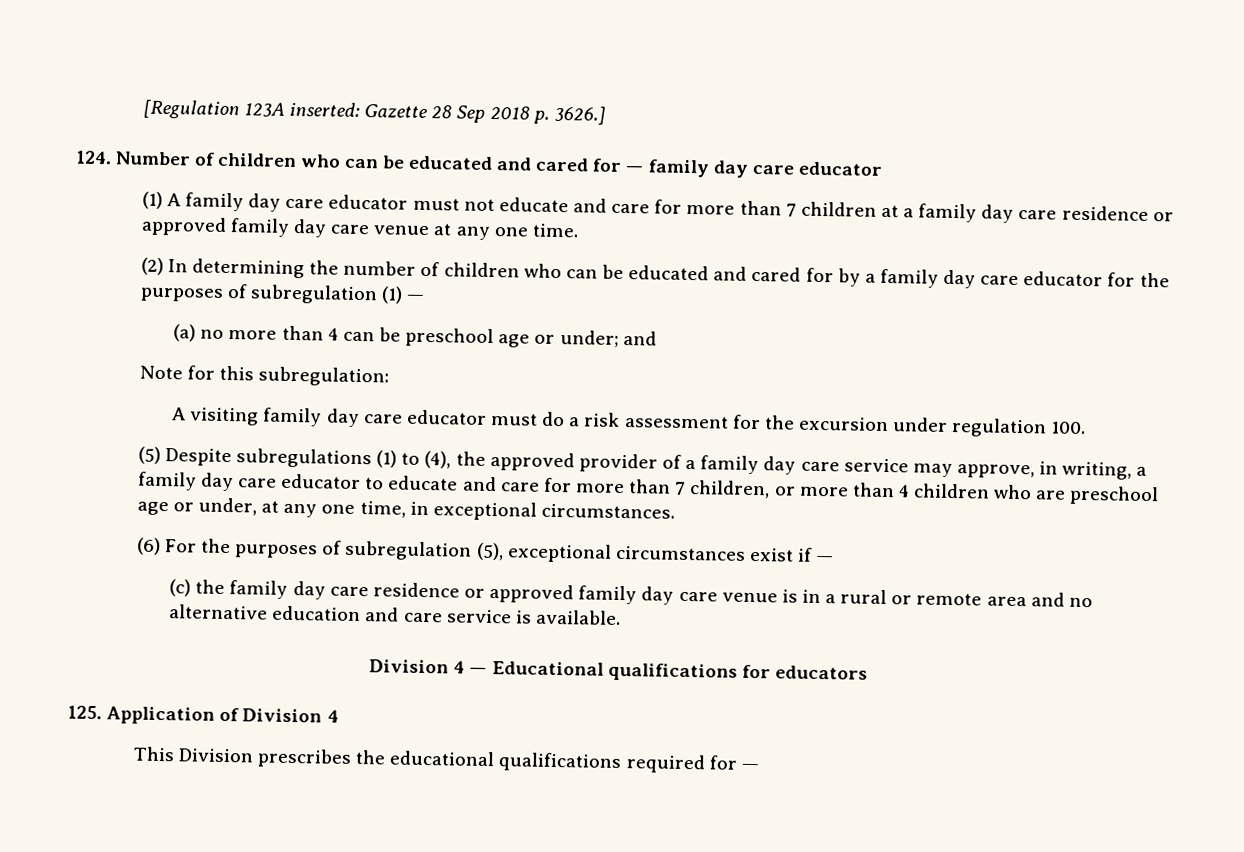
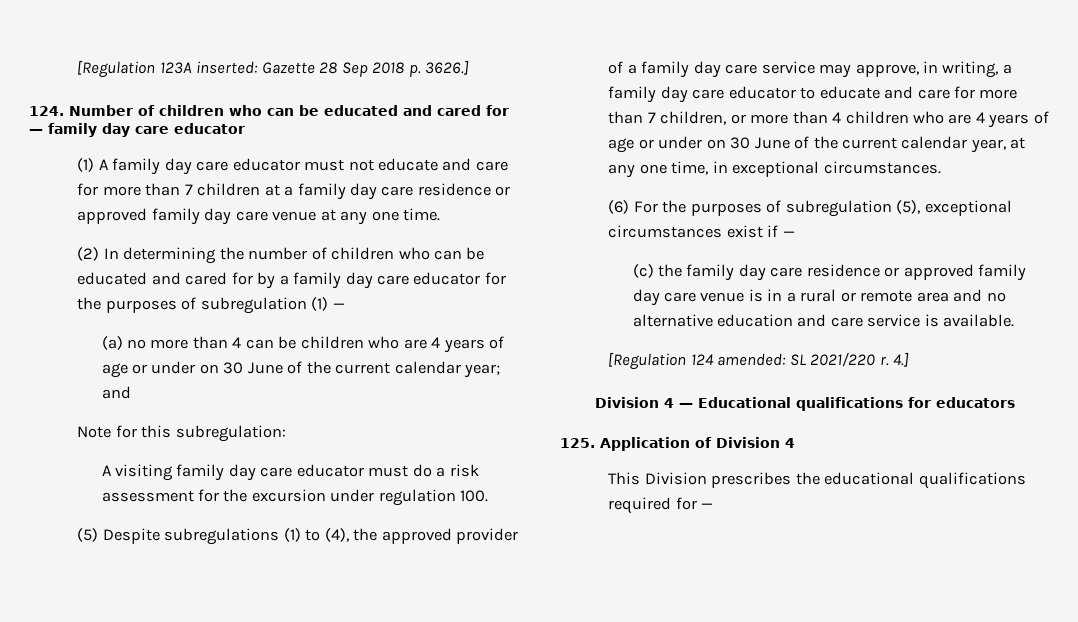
[405,327,619,348] preschool age or under; -> [300,336,504,353] [101,361,501,378] children who are 4 years of age or under on 30 June of the current calendar year;
[1069,485,1160,506] [136,497,258,516] preschool age or under, -> [975,111,1049,128] [608,136,1006,153] 4 years of age or under on 30 June of the current calendar year,
(622, 617) none -> [608,352,910,370] // [Regulation 124 amended: SL 2021/220 r. 4.]

